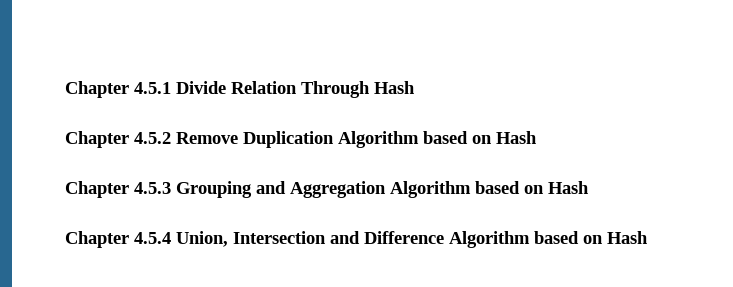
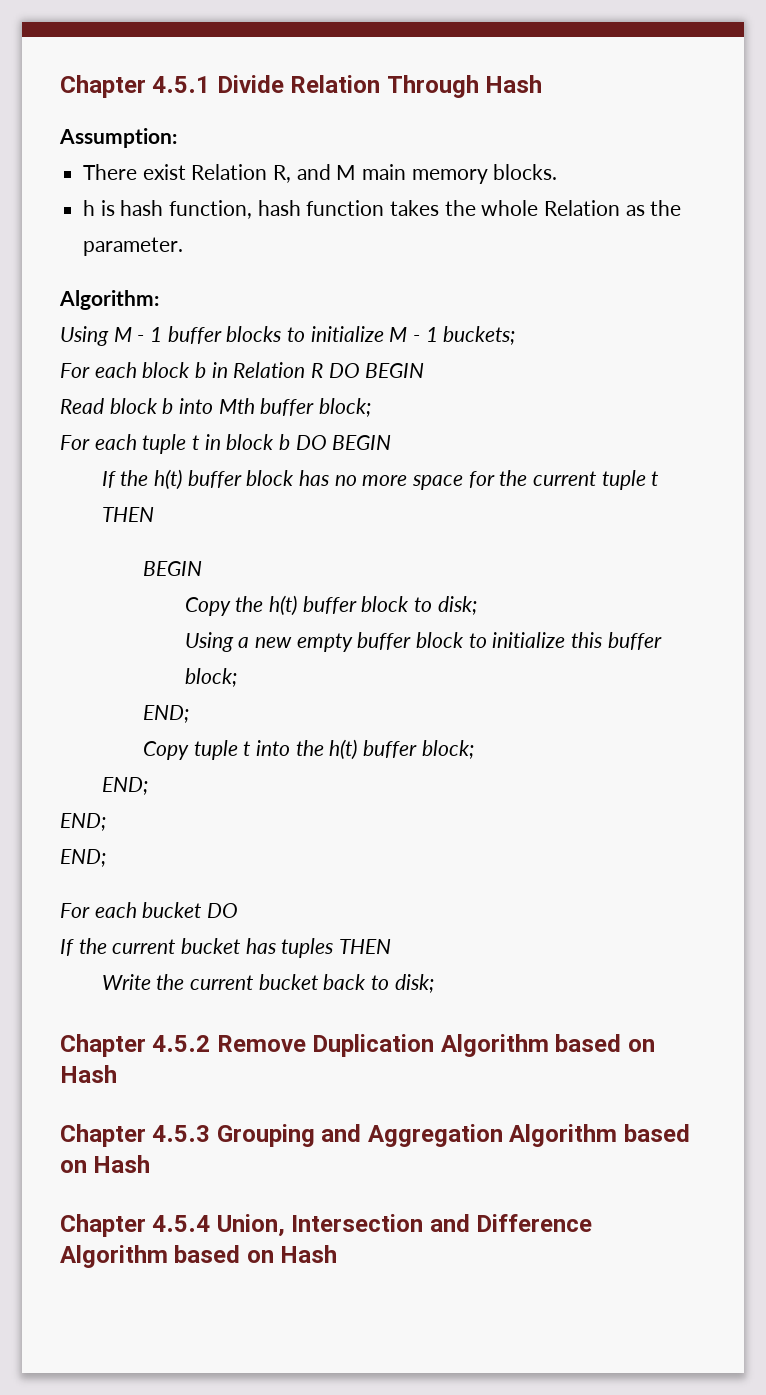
(415, 87) none -> [59,128,177,148] [83,164,558,184] [83,200,682,219] [83,237,184,256] [59,290,159,310] [60,326,516,346] [60,362,425,378] [60,398,372,417] [60,434,392,454] [101,469,660,490] [101,507,154,522] [143,561,203,576] [184,595,477,616] [184,632,662,652] [184,668,237,687] [143,705,190,723] [143,739,474,760] [101,777,148,795] [60,813,106,831] [60,849,106,867] [60,902,239,918] [60,938,392,958] [101,974,434,993] // Assumption: // There exist Relation R, and M main memory blocks. // h is hash function, hash function takes the whole Relation as the parameter. // Algorithm: // Using M - 1 buffer blocks to initialize M - 1 buckets; // For each block b in Relation R DO BEGIN // Read block b into Mth buffer block; // For each tuple t in block b DO BEGIN // If the h(t) buffer block has no more space for the current tuple t THEN // BEGIN // Copy the h(t) buffer block to disk; // Using a new empty buffer block to initialize this buffer block; // END; // Copy tuple t into the h(t) buffer block; // END; // END; // END; // For each bucket DO // If the current bucket has tuples THEN // Write the current bucket back to disk;

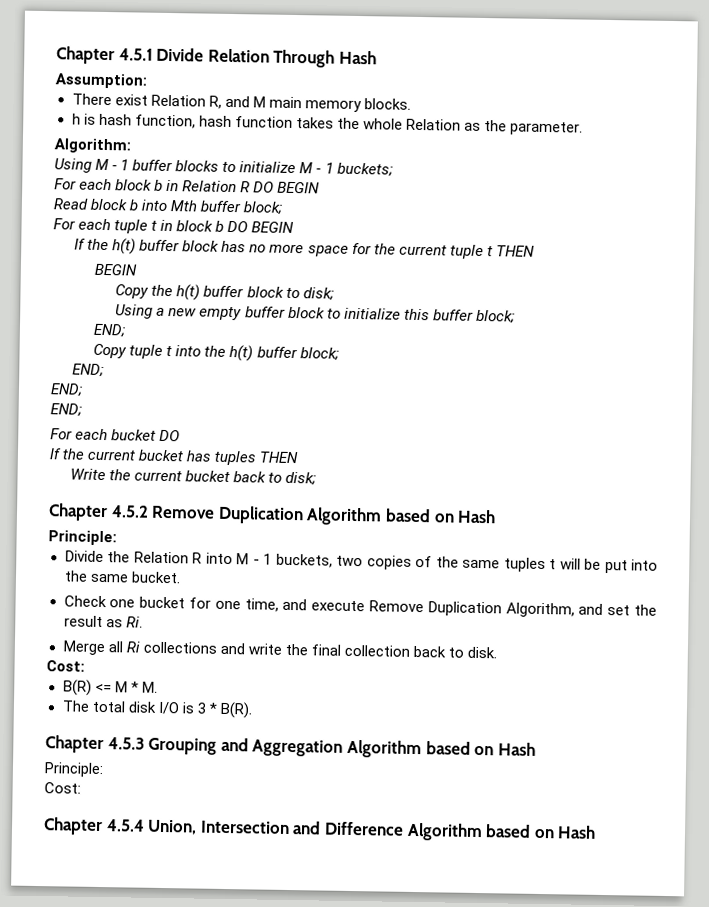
(117, 1074) none -> [48,530,117,546] [64,550,658,574] [63,570,181,584] [63,595,657,618] [63,615,143,628] [62,640,498,659] [46,660,85,672] [62,679,158,696] [61,700,253,719] // Principle: // Divide the Relation R into M - 1 buckets, two copies of the same tuples t will be put into the same bucket. // Check one bucket for one time, and execute Remove Duplication Algorithm, and set the result as Ri. // Merge all Ri collections and write the final collection back to disk. // Cost: // B(R) <= M * M. // The total disk I/O is 3 * B(R).
(151, 1164) none -> [44,762,104,778] [44,782,81,794] // Principle: // Cost:

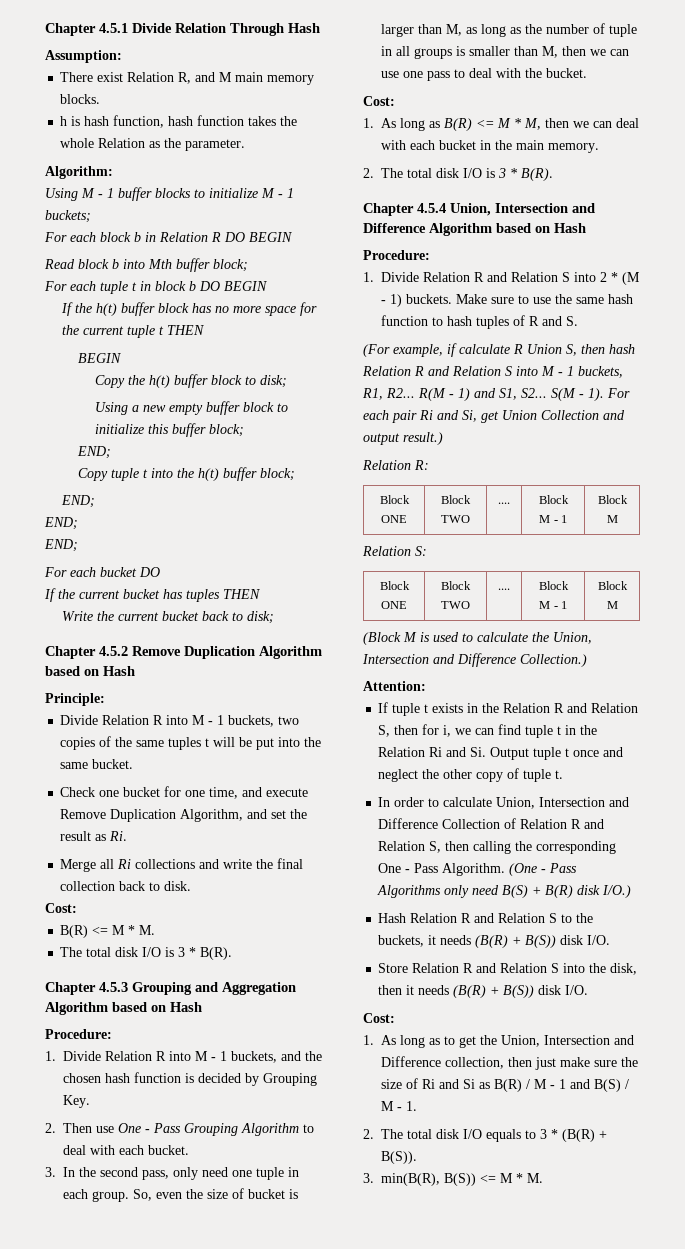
[107,551,130,563] the -> (99, 720) none
[44,762,104,778] [44,782,81,794] Principle: // Cost: -> [45,1029,112,1039] [45,1051,322,1063] [63,1072,317,1086] [63,1095,90,1108] [45,1123,314,1136] [63,1145,189,1155] [45,1167,299,1180] [63,1188,298,1202] [381,23,637,37] [381,46,629,59] [381,68,587,81] [363,96,395,106] [363,118,639,131] [381,140,599,153] [363,168,553,181] Procedure: // 1. Divide Relation R into M - 1 buckets, and the chosen hash function is decided by Grouping Key. // 2. Then use One - Pass Grouping Algorithm to deal with each bucket. // 3. In the second pass, only need one tuple in each group. So, even the size of bucket is larger than M, as long as the number of tuple in all groups is smaller than M, then we can use one pass to deal with the bucket. // Cost: // 1. As long as B(R) <= M * M, then we can deal with each bucket in the main memory. // 2. The total disk I/O is 3 * B(R).
(597, 832) none -> [363,250,430,260] [363,272,640,285] [381,294,633,307] [381,315,578,329] [363,343,635,357] [362,366,623,378] [362,388,630,401] [363,410,625,423] [363,432,443,445] [362,460,429,470] [379,495,410,504] [381,515,407,523] [441,495,471,504] [441,515,470,523] [498,502,510,504] [538,495,569,504] [539,515,567,523] [597,495,628,504] [606,515,618,523] [362,546,427,556] [379,581,410,590] [381,601,407,609] [441,581,471,590] [441,601,470,609] [498,588,510,590] [538,581,569,590] [539,601,567,609] [597,581,628,590] [606,601,618,609] [363,632,592,645] [362,653,587,667] [363,681,426,691] [378,702,639,716] [378,724,598,738] [378,747,624,760] [378,768,564,782] [378,797,630,809] [378,818,605,829] [378,841,617,854] [378,863,578,876] [377,885,632,898] [378,913,594,923] [378,935,611,948] [378,963,638,975] [378,985,589,998] [363,1013,395,1023] [363,1035,634,1048] [381,1056,638,1070] [381,1078,629,1092] [381,1101,417,1111] [363,1129,607,1142] [381,1151,417,1164] [363,1173,543,1186] // Procedure: // 1. Divide Relation R and Relation S into 2 * (M - 1) buckets. Make sure to use the same hash function to hash tuples of R and S. // (For example, if calculate R Union S, then hash Relation R and Relation S into M - 1 buckets, R1, R2... R(M - 1) and S1, S2... S(M - 1). For each pair Ri and Si, get Union Collection and output result.) // Relation R: // Block ONE | Block TWO | .... | Block M - 1 | Block M // Relation S: // Block ONE | Block TWO | .... | Block M - 1 | Block M // (Block M is used to calculate the Union, Intersection and Difference Collection.) // Attention: // If tuple t exists in the Relation R and Relation S, then for i, we can find tuple t in the Relation Ri and Si. Output tuple t once and neglect the other copy of tuple t. // In order to calculate Union, Intersection and Difference Collection of Relation R and Relation S, then calling the corresponding One - Pass Algorithm. (One - Pass Algorithms only need B(S) + B(R) disk I/O.) // Hash Relation R and Relation S to the buckets, it needs (B(R) + B(S)) disk I/O. // Store Relation R and Relation S into the disk, then it needs (B(R) + B(S)) disk I/O. // Cost: // 1. As long as to get the Union, Intersection and Difference collection, then just make sure the size of Ri and Si as B(R) / M - 1 and B(S) / M - 1. // 2. The total disk I/O equals to 3 * (B(R) + B(S)). // 3. min(B(R), B(S)) <= M * M.

